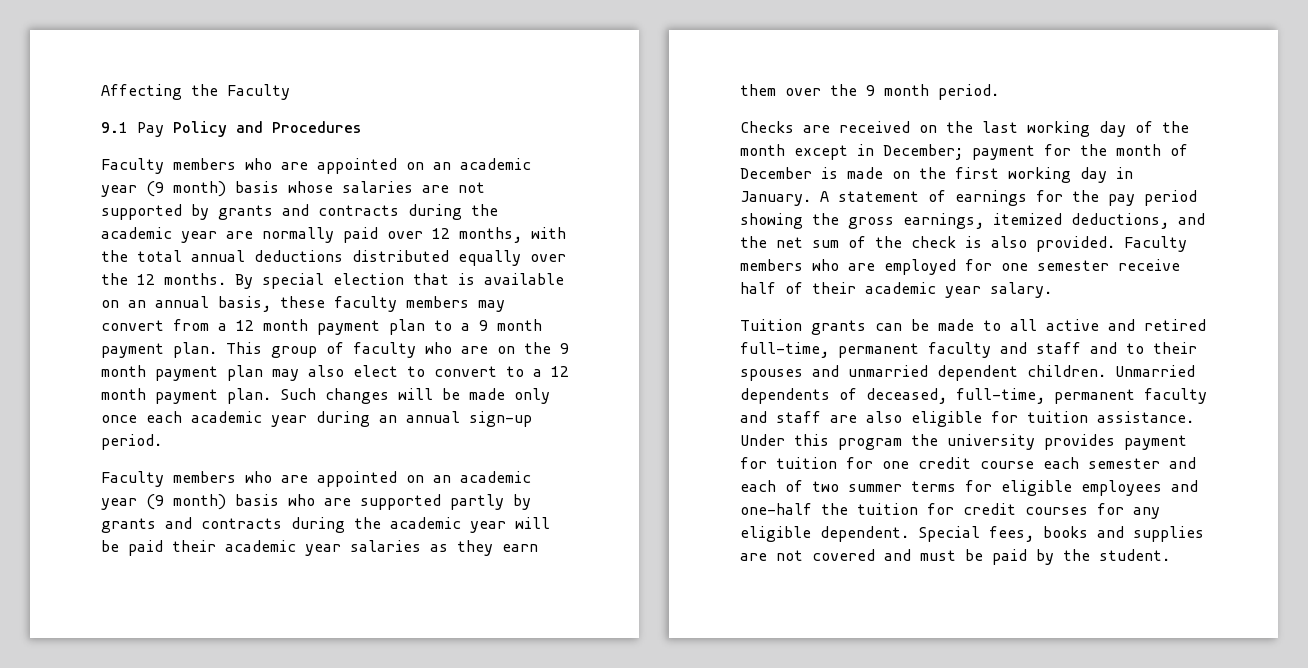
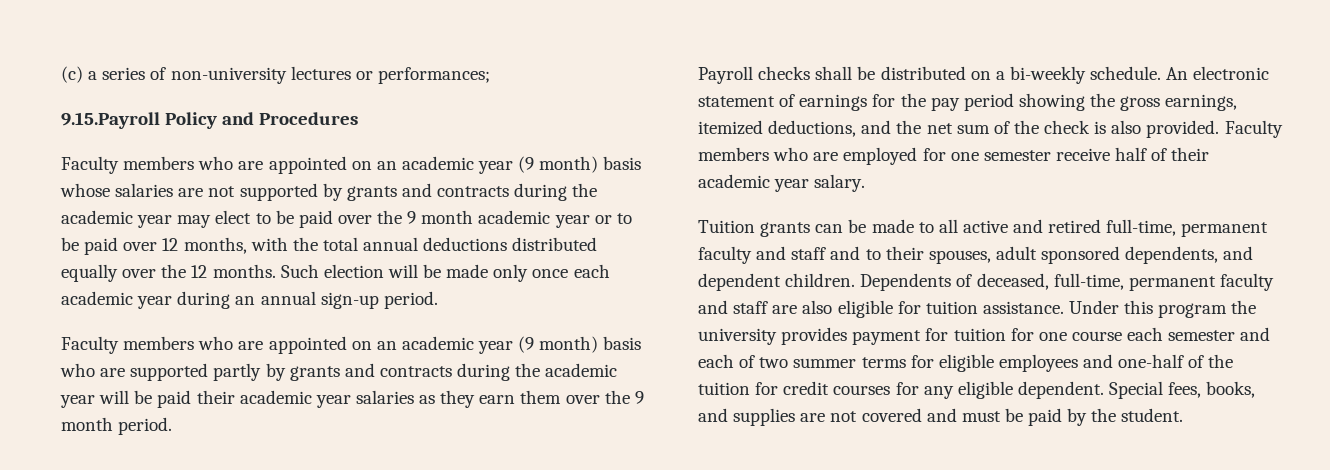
[101,84,290,100] [101,122,164,137] Affecting the Faculty // 9.1 Pay -> [61,66,490,84] [61,112,160,129] (c) a series of non-university lectures or performances; // 9.15.Payroll
[226,227,334,243] are normally -> [177,210,632,228] [61,237,79,251] may elect to be paid over the 9 month academic year or to be
[235,273,564,289] [101,296,505,312] [101,319,542,335] [101,342,569,358] [101,365,569,381] [101,388,389,404] By special election that is available on an annual basis, these faculty members may convert from a 12 month payment plan to a 9 month payment plan. This group of faculty who are on the 9 month payment plan may also elect to convert to a 12 month payment plan. Such changes -> [280,264,384,278] Such election
[740,121,1189,137] [740,144,1188,160] [740,167,1133,183] [740,191,829,206] Checks are received on the last working day of the month except in December; payment for the month of December is made on the first working day in January. A -> [698,66,1270,84] Payroll checks shall be distributed on a bi-weekly schedule. An electronic
[740,365,1195,381] [740,388,830,404] spouses and unmarried dependent children. Unmarried dependents -> [928,246,1254,264] [698,273,952,291] spouses, adult sponsored dependents, and dependent children. Dependents
[918,457,971,469] credit -> (1067, 336) none
(812, 509) none -> [1188,355,1205,368] of
[1043,526,1088,538] books -> [1206,381,1256,398] books,

